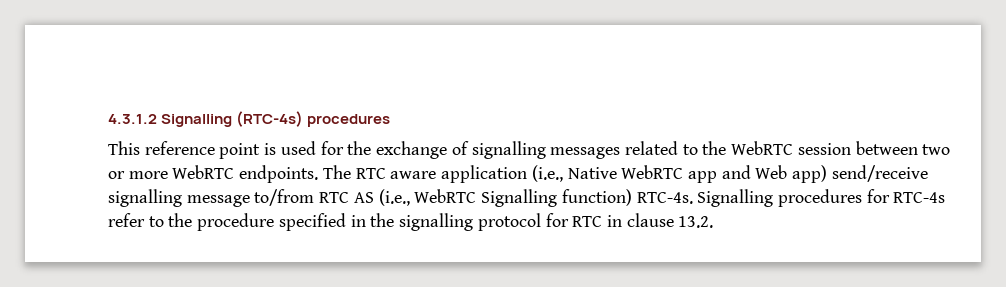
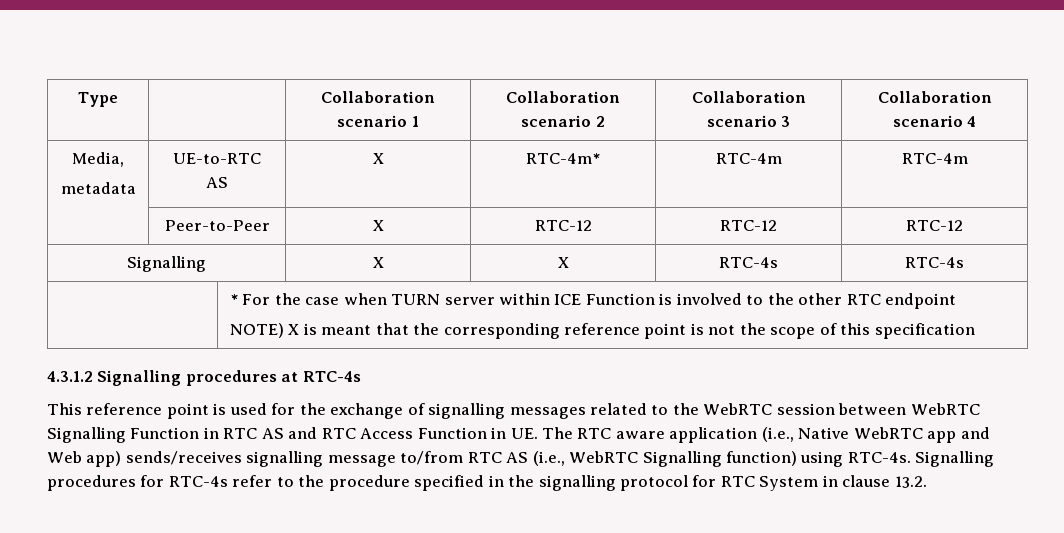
(108, 119) none -> [78,92,119,107] [321,91,435,103] [337,115,419,127] [506,91,620,103] [521,115,605,127] [691,91,806,103] [706,115,791,127] [877,91,992,103] [892,115,977,127] [72,152,124,167] [60,182,136,194] [173,153,261,164] [206,177,228,188] [372,153,384,164] [526,153,600,164] [715,153,782,164] [901,153,968,164] [164,220,270,231] [372,220,384,231] [534,220,592,231] [720,220,777,231] [906,220,963,231] [127,256,206,272] [372,257,384,268] [557,257,569,268] [719,257,778,268] [905,257,964,268] [229,293,957,309] [229,323,975,339] Type | | Collaboration scenario 1 | Collaboration scenario 2 | Collaboration scenario 3 | Collaboration scenario 4 // Media, // metadata | UE-to-RTC AS | X | RTC-4m* | RTC-4m | RTC-4m // | Peer-to-Peer | X | RTC-12 | RTC-12 | RTC-12 // Signalling | X | X | RTC-4s | RTC-4s // | * For the case when TURN server within ICE Function is involved to the other RTC endpoint // NOTE) X is meant that the corresponding reference point is not the scope of this specification //
[236,111,391,127] (RTC-4s) procedures -> [185,370,361,386] procedures at RTC-4s
[922,144,951,155] [108,165,319,183] two or more WebRTC endpoints. -> [910,403,980,415] [47,427,538,443] WebRTC Signalling Function in RTC AS and RTC Access Function in UE.
[831,165,928,182] send/receive -> [125,451,242,465] sends/receives
(632, 197) none -> [800,451,844,467] using
(603, 221) none -> [759,476,819,491] System

